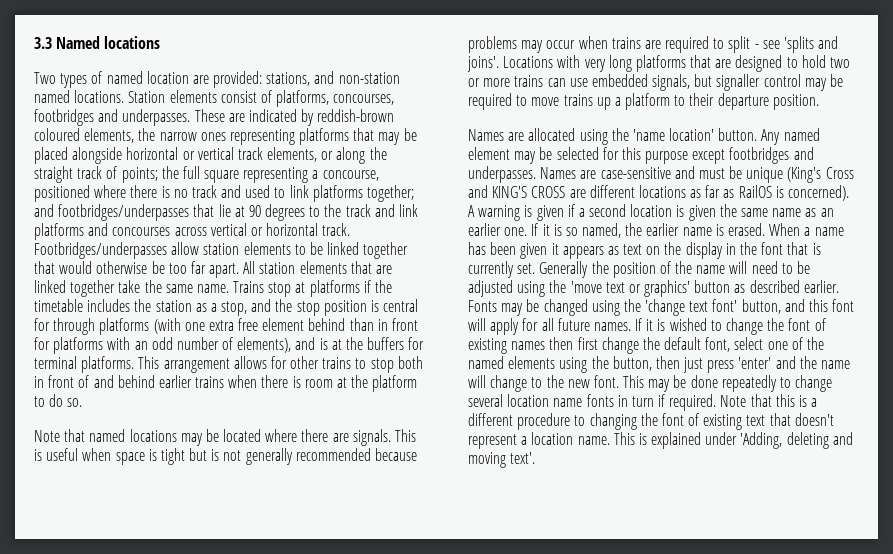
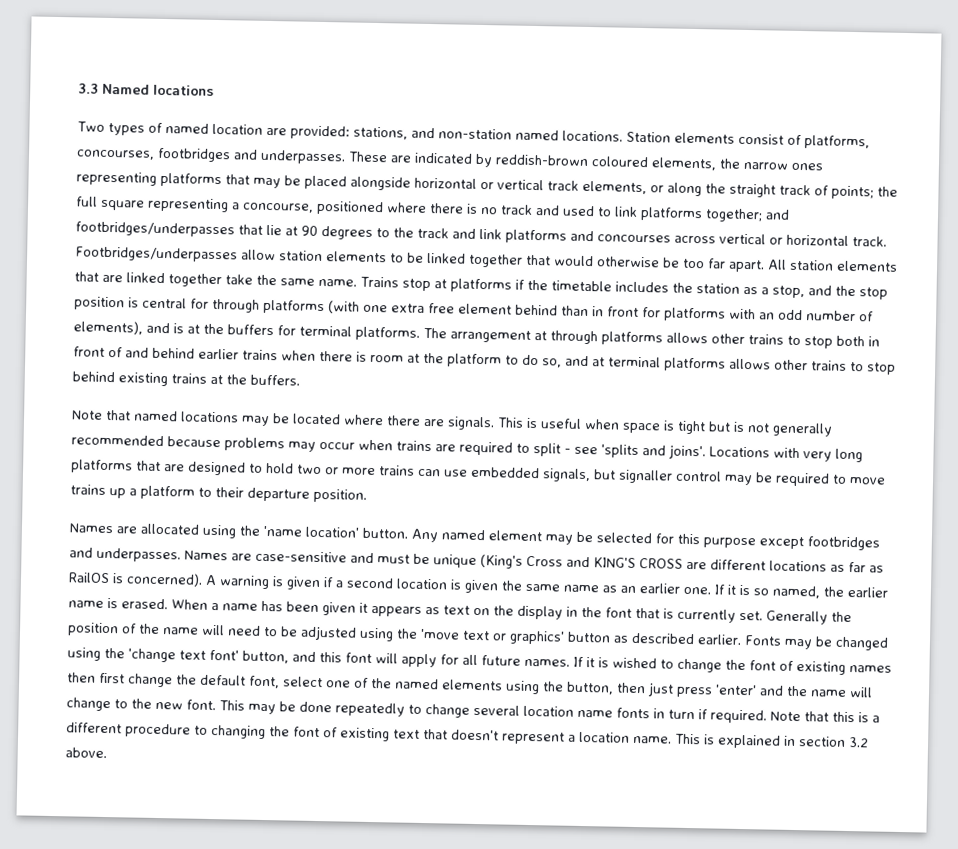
[138,356,287,373] This arrangement allows for -> [423,327,708,346] The arrangement at through platforms allows
[67,398,83,407] so. -> [542,355,896,375] [72,371,300,387] so, and at terminal platforms allows other trains to stop behind existing trains at the buffers.
[705,432,853,449] [468,452,536,468] under 'Adding, deleting and moving text'. -> [783,735,869,748] [65,747,107,759] in section 3.2 above.

